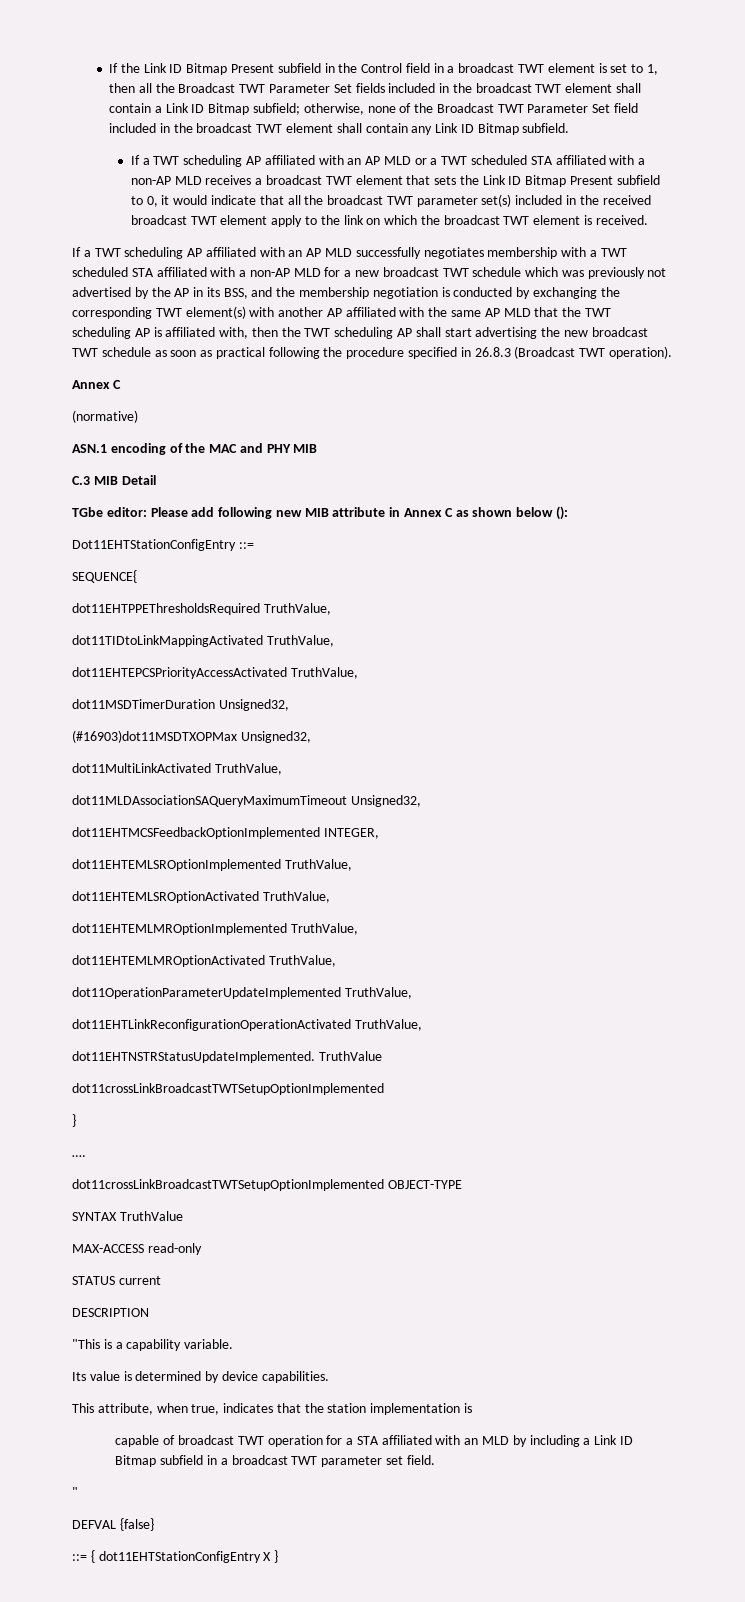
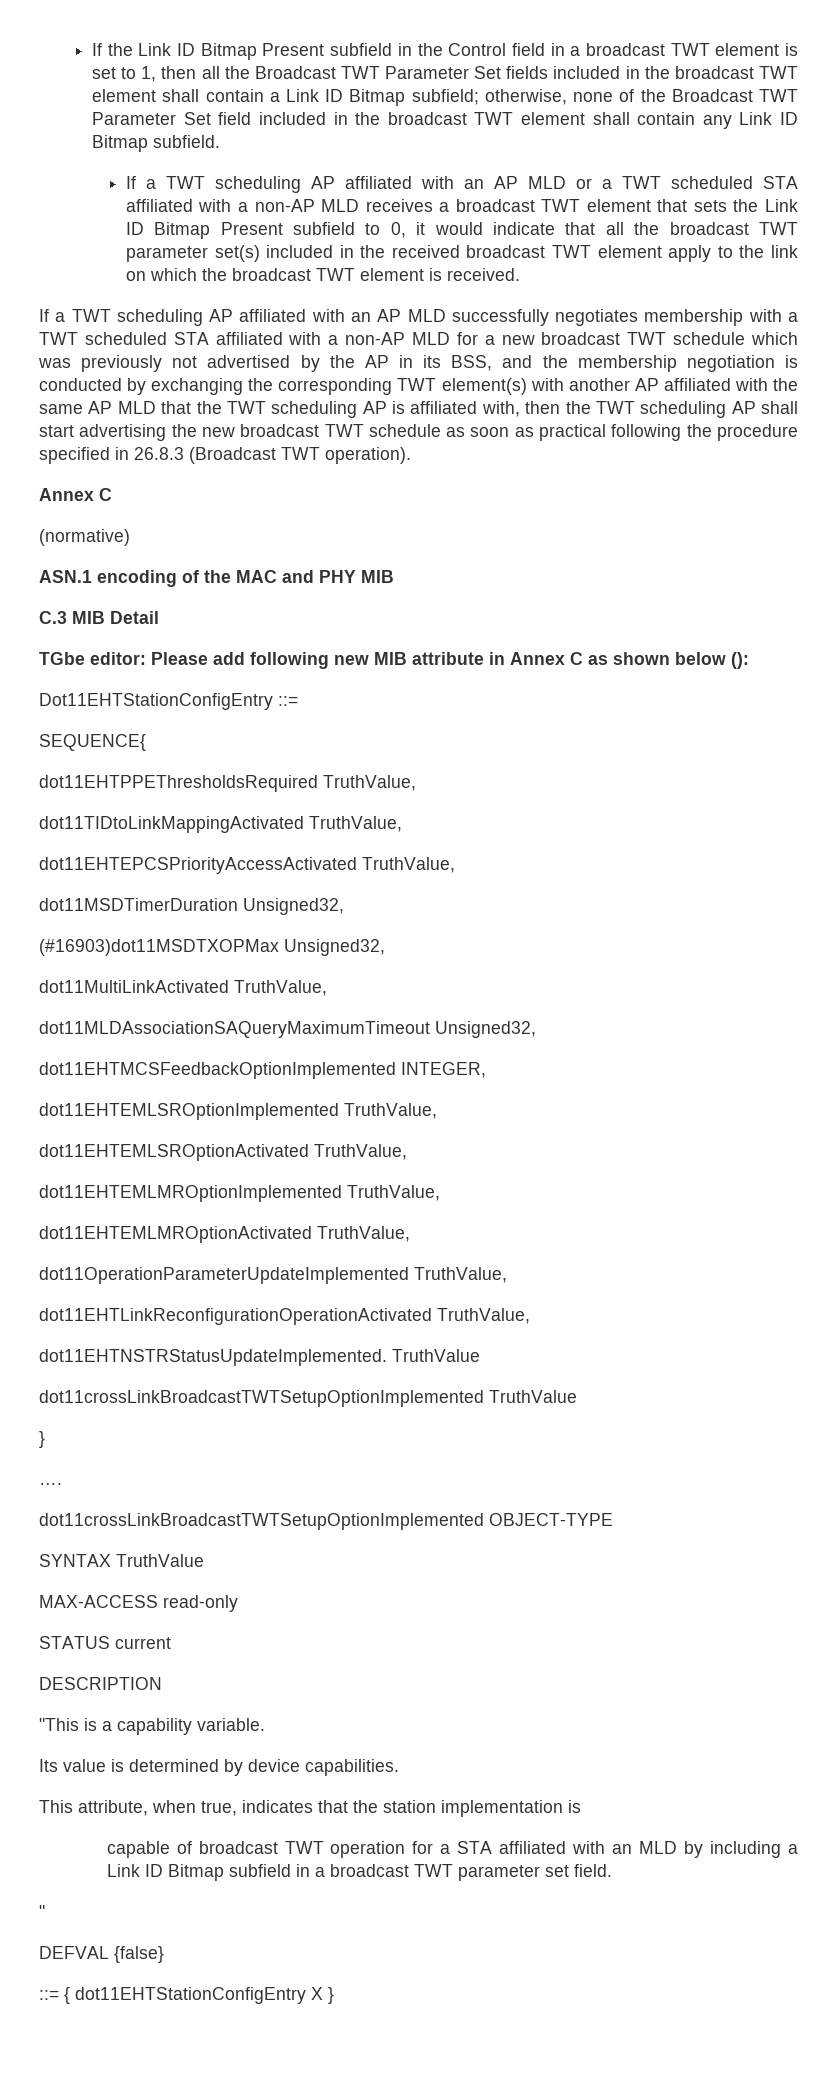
(384, 1089) none -> [489,1390,577,1403] TruthValue

